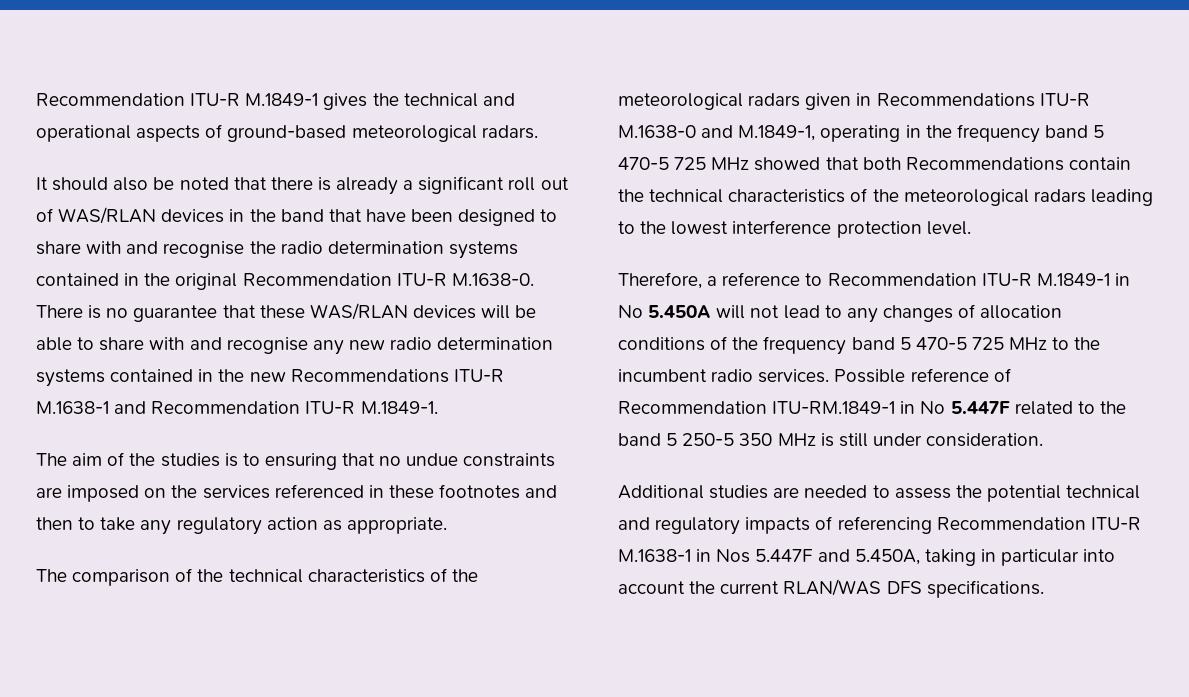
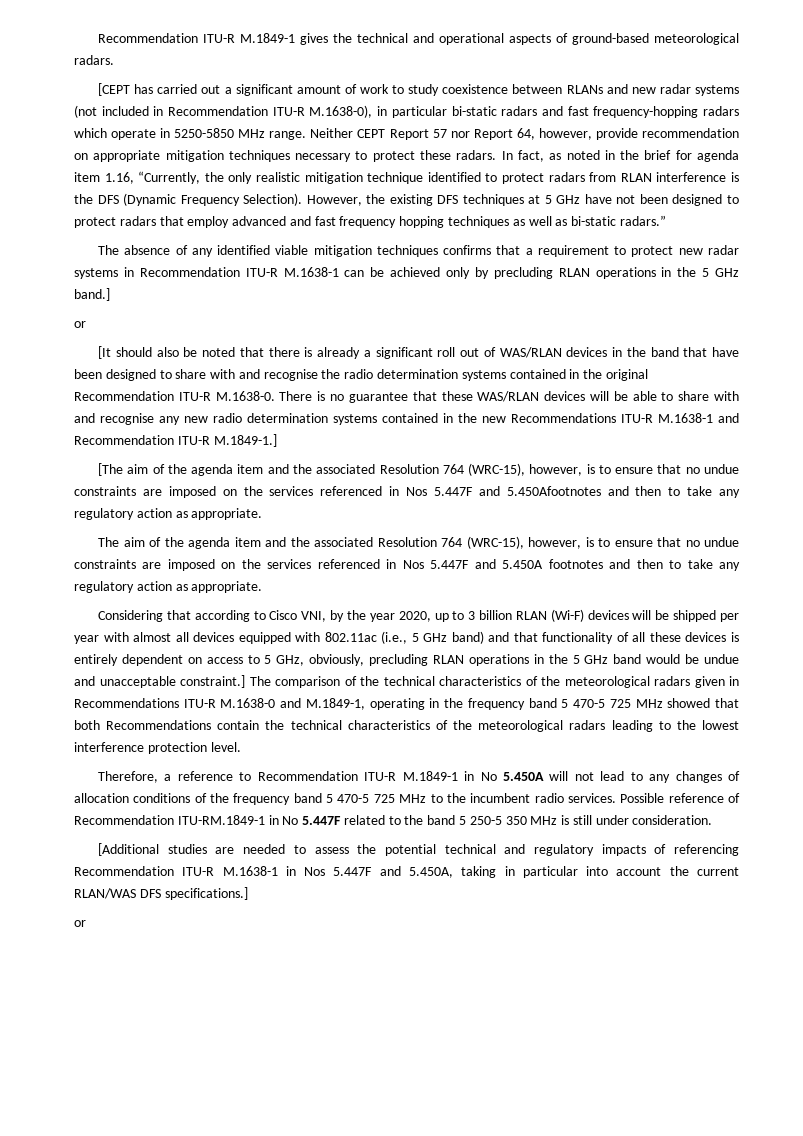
[36,177,48,190] It -> [98,83,739,96] [74,105,739,118] [74,128,739,140] [74,150,739,162] [74,171,740,184] [74,193,739,206] [74,215,666,228] [98,245,740,257] [74,267,739,279] [74,288,110,301] [74,321,86,328] [98,346,112,359] [CEPT has carried out a significant amount of work to study coexistence between RLANs and new radar systems (not included in Recommendation ITU-R M.1638-0), in particular bi-static radars and fast frequency-hopping radars which operate in 5250-5850 MHz range. Neither CEPT Report 57 nor Report 64, however, provide recommendation on appropriate mitigation techniques necessary to protect these radars. In fact, as noted in the brief for agenda item 1.16, “Currently, the only realistic mitigation technique identified to protect radars from RLAN interference is the DFS (Dynamic Frequency Selection). However, the existing DFS techniques at 5 GHz have not been designed to protect radars that employ advanced and fast frequency hopping techniques as well as bi-static radars.” // The absence of any identified viable mitigation techniques confirms that a requirement to protect new radar systems in Recommendation ITU-R M.1638-1 can be achieved only by precluding RLAN operations in the 5 GHz band.] // or // [It
[360,401,438,414] [36,452,337,470] M.1849-1. // The aim of the studies is to ensuring -> [213,434,277,447] [98,463,654,476] M.1849-1.] // [The aim of the agenda item and the associated Resolution 764 (WRC-15), however, is to ensure
[388,485,434,499] these -> [406,486,740,498] [74,508,263,520] [98,536,739,549] [74,559,544,571] Nos 5.447F and 5.450Afootnotes and then to take any regulatory action as appropriate. // The aim of the agenda item and the associated Resolution 764 (WRC-15), however, is to ensure that no undue constraints are imposed on the services referenced in Nos 5.447F and 5.450A
(447, 525) none -> [98,609,739,622] [74,631,739,644] [74,654,740,666] [74,675,245,688] Considering that according to Cisco VNI, by the year 2020, up to 3 billion RLAN (Wi-F) devices will be shipped per year with almost all devices equipped with 802.11ac (i.e., 5 GHz band) and that functionality of all these devices is entirely dependent on access to 5 GHz, obviously, precluding RLAN operations in the 5 GHz band would be undue and unacceptable constraint.]
[618,485,704,499] Additional -> [98,843,160,856] [Additional
[926,580,1044,598] specifications. -> [164,887,248,900] [74,920,86,927] specifications.] // or

